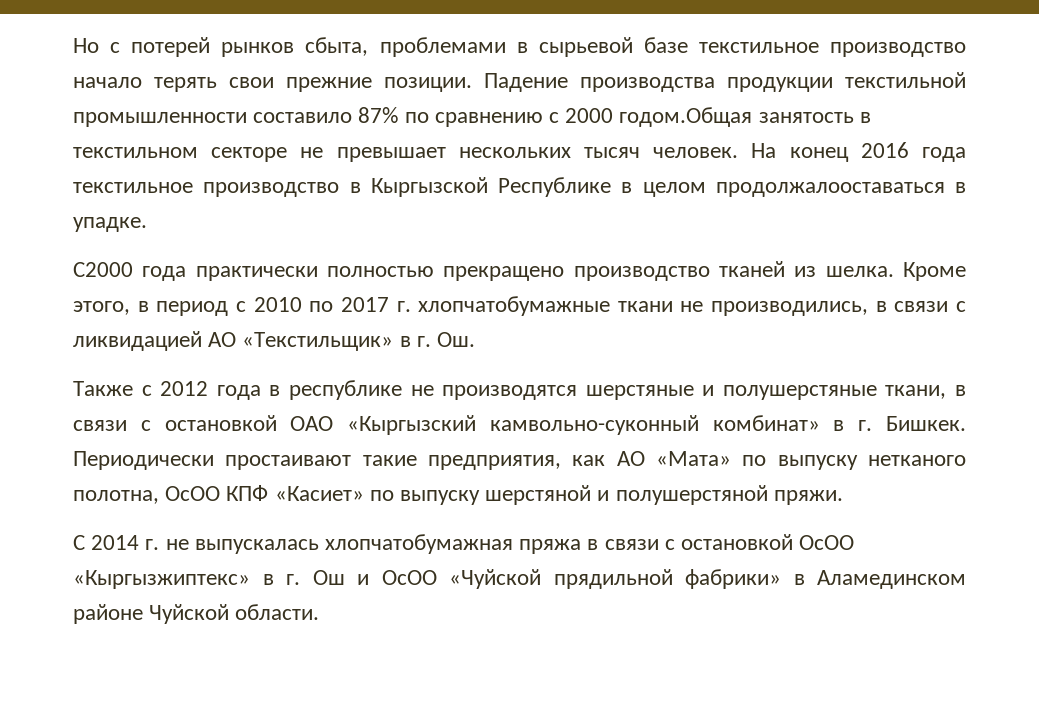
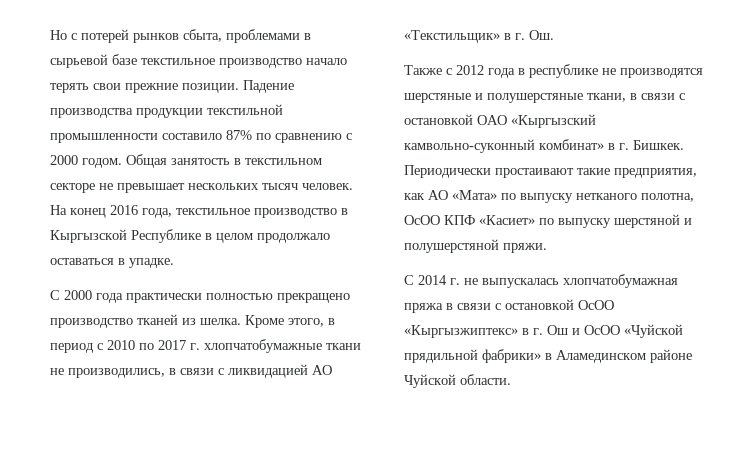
[619,107,753,127] годом.Общая -> [82,154,167,168] годом. Общая
[922,147,967,162] года -> [142,208,172,218] года,
[715,182,945,197] продолжалооставаться -> [257,233,330,243] [50,258,114,265] продолжало оставаться
[73,262,133,277] С2000 -> [50,290,92,300] С 2000

